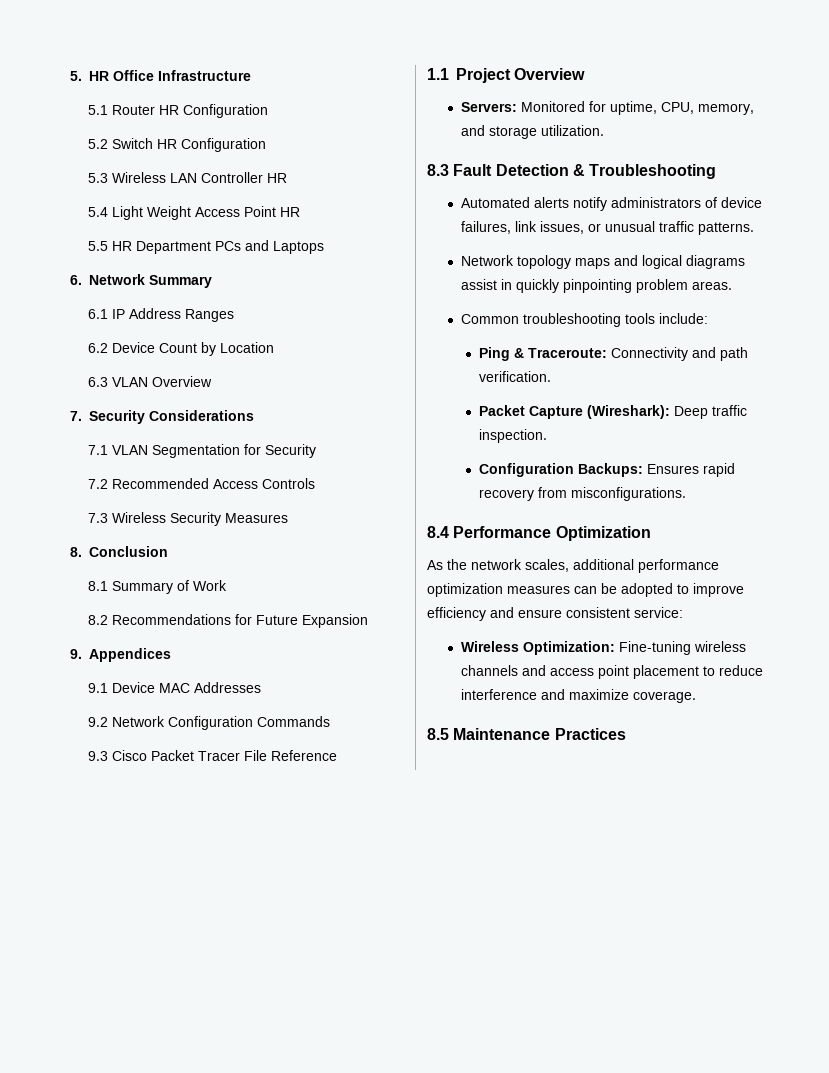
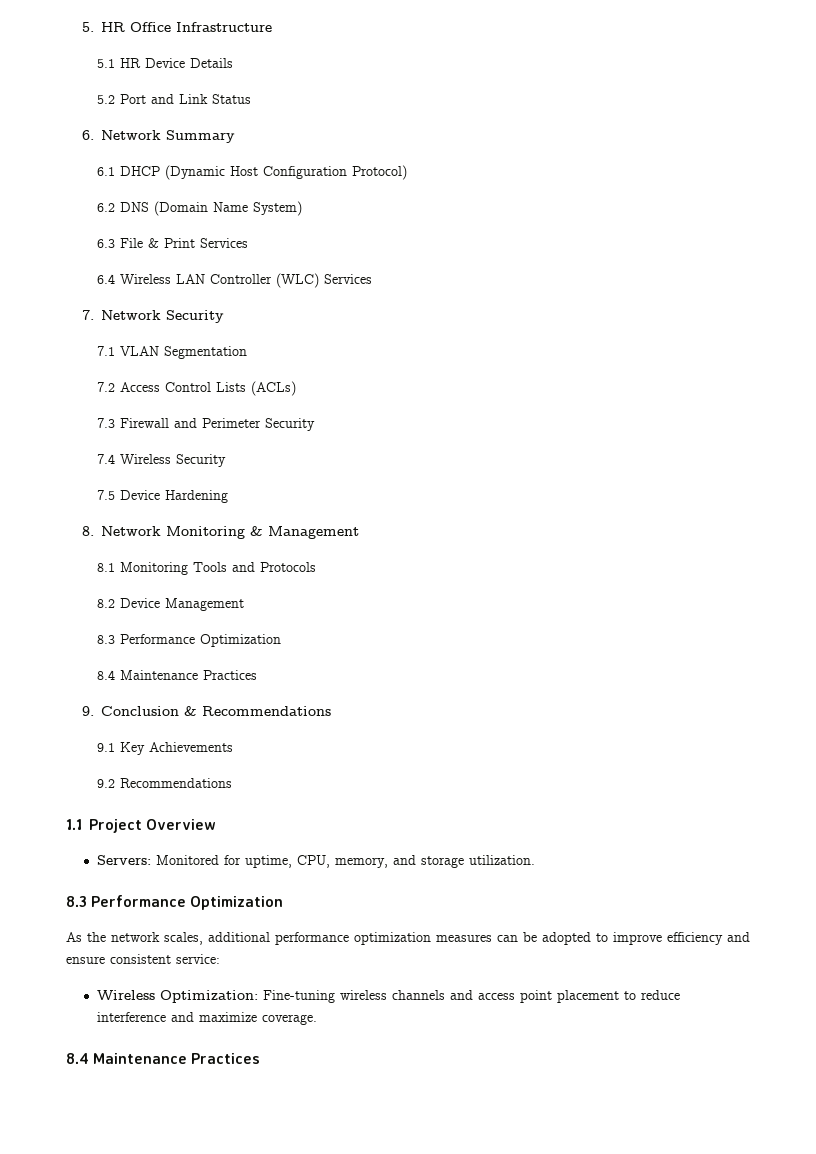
[112,104,269,118] [88,138,267,152] [88,172,288,183] [88,206,301,220] [88,240,325,254] [70,274,213,288] [88,308,235,322] [88,342,275,356] [88,376,213,387] Router HR Configuration // 5.2 Switch HR Configuration // 5.3 Wireless LAN Controller HR // 5.4 Light Weight Access Point HR // 5.5 HR Department PCs and Laptops // 6. Network Summary // 6.1 IP Address Ranges // 6.2 Device Count by Location // 6.3 VLAN Overview -> [120,58,234,68] [97,94,252,104] [81,130,235,143] [97,165,408,180] [97,201,303,216] [97,238,249,248] [97,273,373,288] HR Device Details // 5.2 Port and Link Status // 6. Network Summary // 6.1 DHCP (Dynamic Host Configuration Protocol) // 6.2 DNS (Domain Name System) // 6.3 File & Print Services // 6.4 Wireless LAN Controller (WLC) Services
[89,410,255,424] Security Considerations -> [100,310,224,323] Network Security
[244,444,317,458] [88,478,316,489] [88,512,289,526] [70,546,169,557] [88,580,228,594] [88,614,369,628] [70,648,172,662] [88,682,262,693] [88,716,331,730] [88,750,338,761] for Security // 7.2 Recommended Access Controls // 7.3 Wireless Security Measures // 8. Conclusion // 8.1 Summary of Work // 8.2 Recommendations for Future Expansion // 9. Appendices // 9.1 Device MAC Addresses // 9.2 Network Configuration Commands // 9.3 Cisco Packet Tracer File Reference -> [97,381,297,396] [97,418,316,431] [97,454,227,467] [97,490,229,503] [81,526,359,539] [97,562,317,575] [97,598,245,611] [97,634,282,647] [97,670,258,680] [81,706,331,716] [97,742,234,755] [97,778,233,788] // 7.2 Access Control Lists (ACLs) // 7.3 Firewall and Perimeter Security // 7.4 Wireless Security // 7.5 Device Hardening // 8. Network Monitoring & Management // 8.1 Monitoring Tools and Protocols // 8.2 Device Management // 8.3 Performance Optimization // 8.4 Maintenance Practices // 9. Conclusion & Recommendations // 9.1 Key Achievements // 9.2 Recommendations
[453,164,717,179] [460,197,762,211] [460,221,754,235] [460,255,745,269] [460,279,732,293] [460,313,708,327] [478,347,748,361] [478,371,551,382] [478,405,747,419] [478,429,547,443] [478,463,735,477] [478,487,686,501] [427,526,449,538] Fault Detection & Troubleshooting // Automated alerts notify administrators of device failures, link issues, or unusual traffic patterns. // Network topology maps and logical diagrams assist in quickly pinpointing problem areas. // Common troubleshooting tools include: // Ping & Traceroute: Connectivity and path verification. // Packet Capture (Wireshark): Deep traffic inspection. // Configuration Backups: Ensures rapid recovery from misconfigurations. // 8.4 -> (87, 901) none
[427,728,449,740] 8.5 -> [66,1053,89,1064] 8.4

